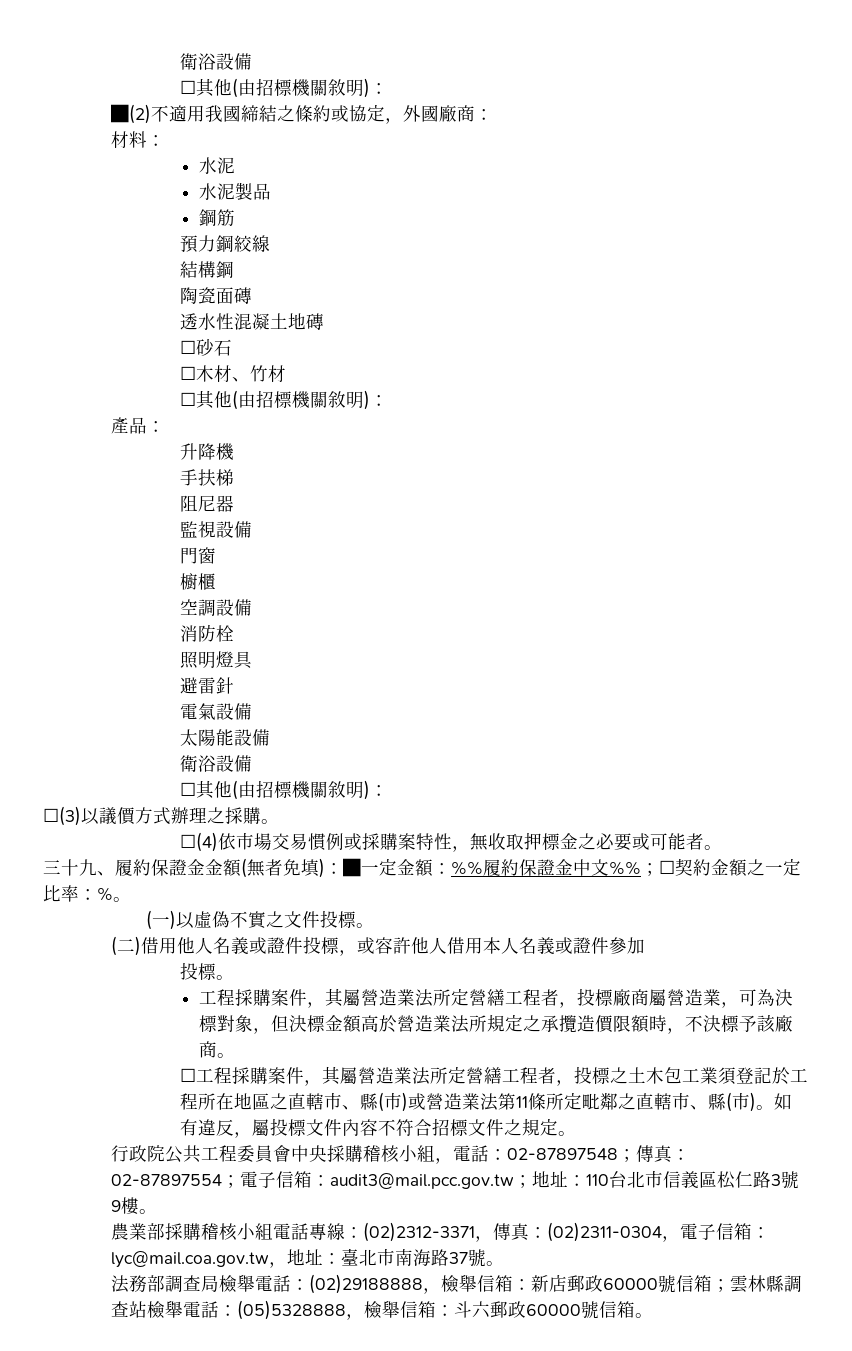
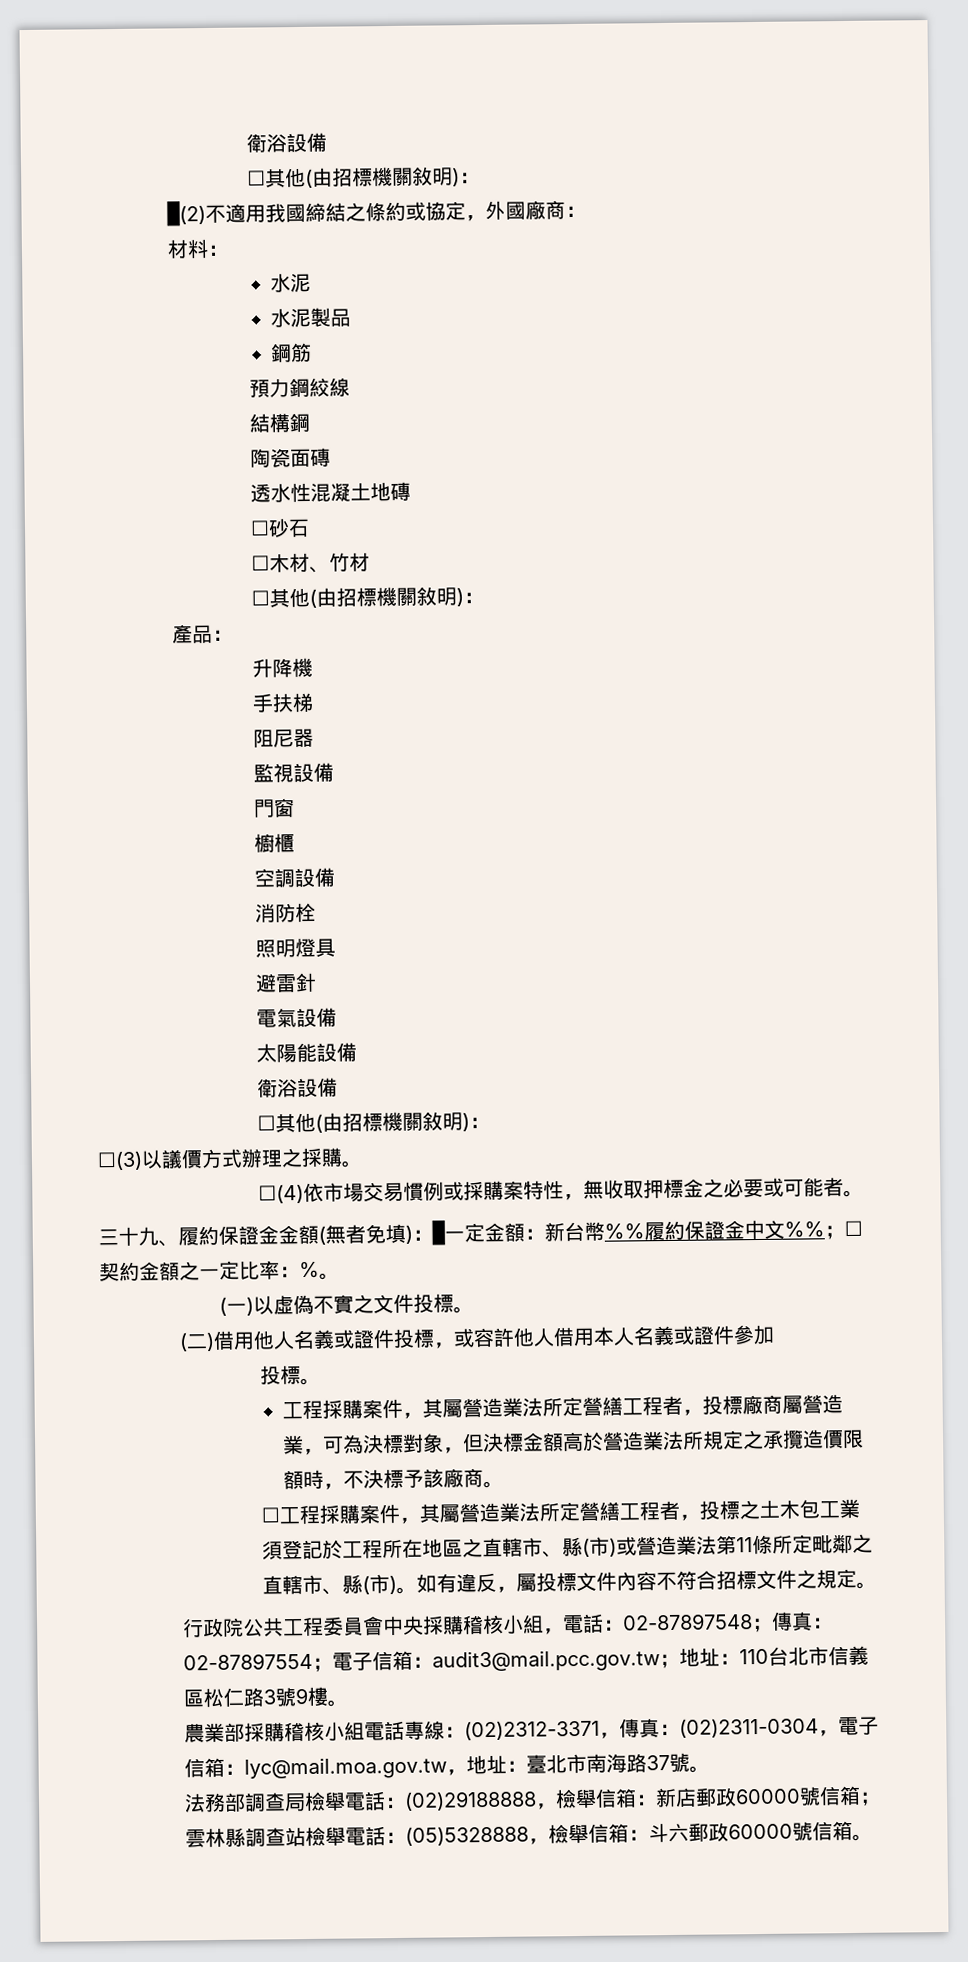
(451, 868) none -> [544,1221,605,1242] 新台幣
[111,1251,270,1268] lyc@mail.coa.gov.tw -> [243,1756,447,1780] lyc@mail.moa.gov.tw

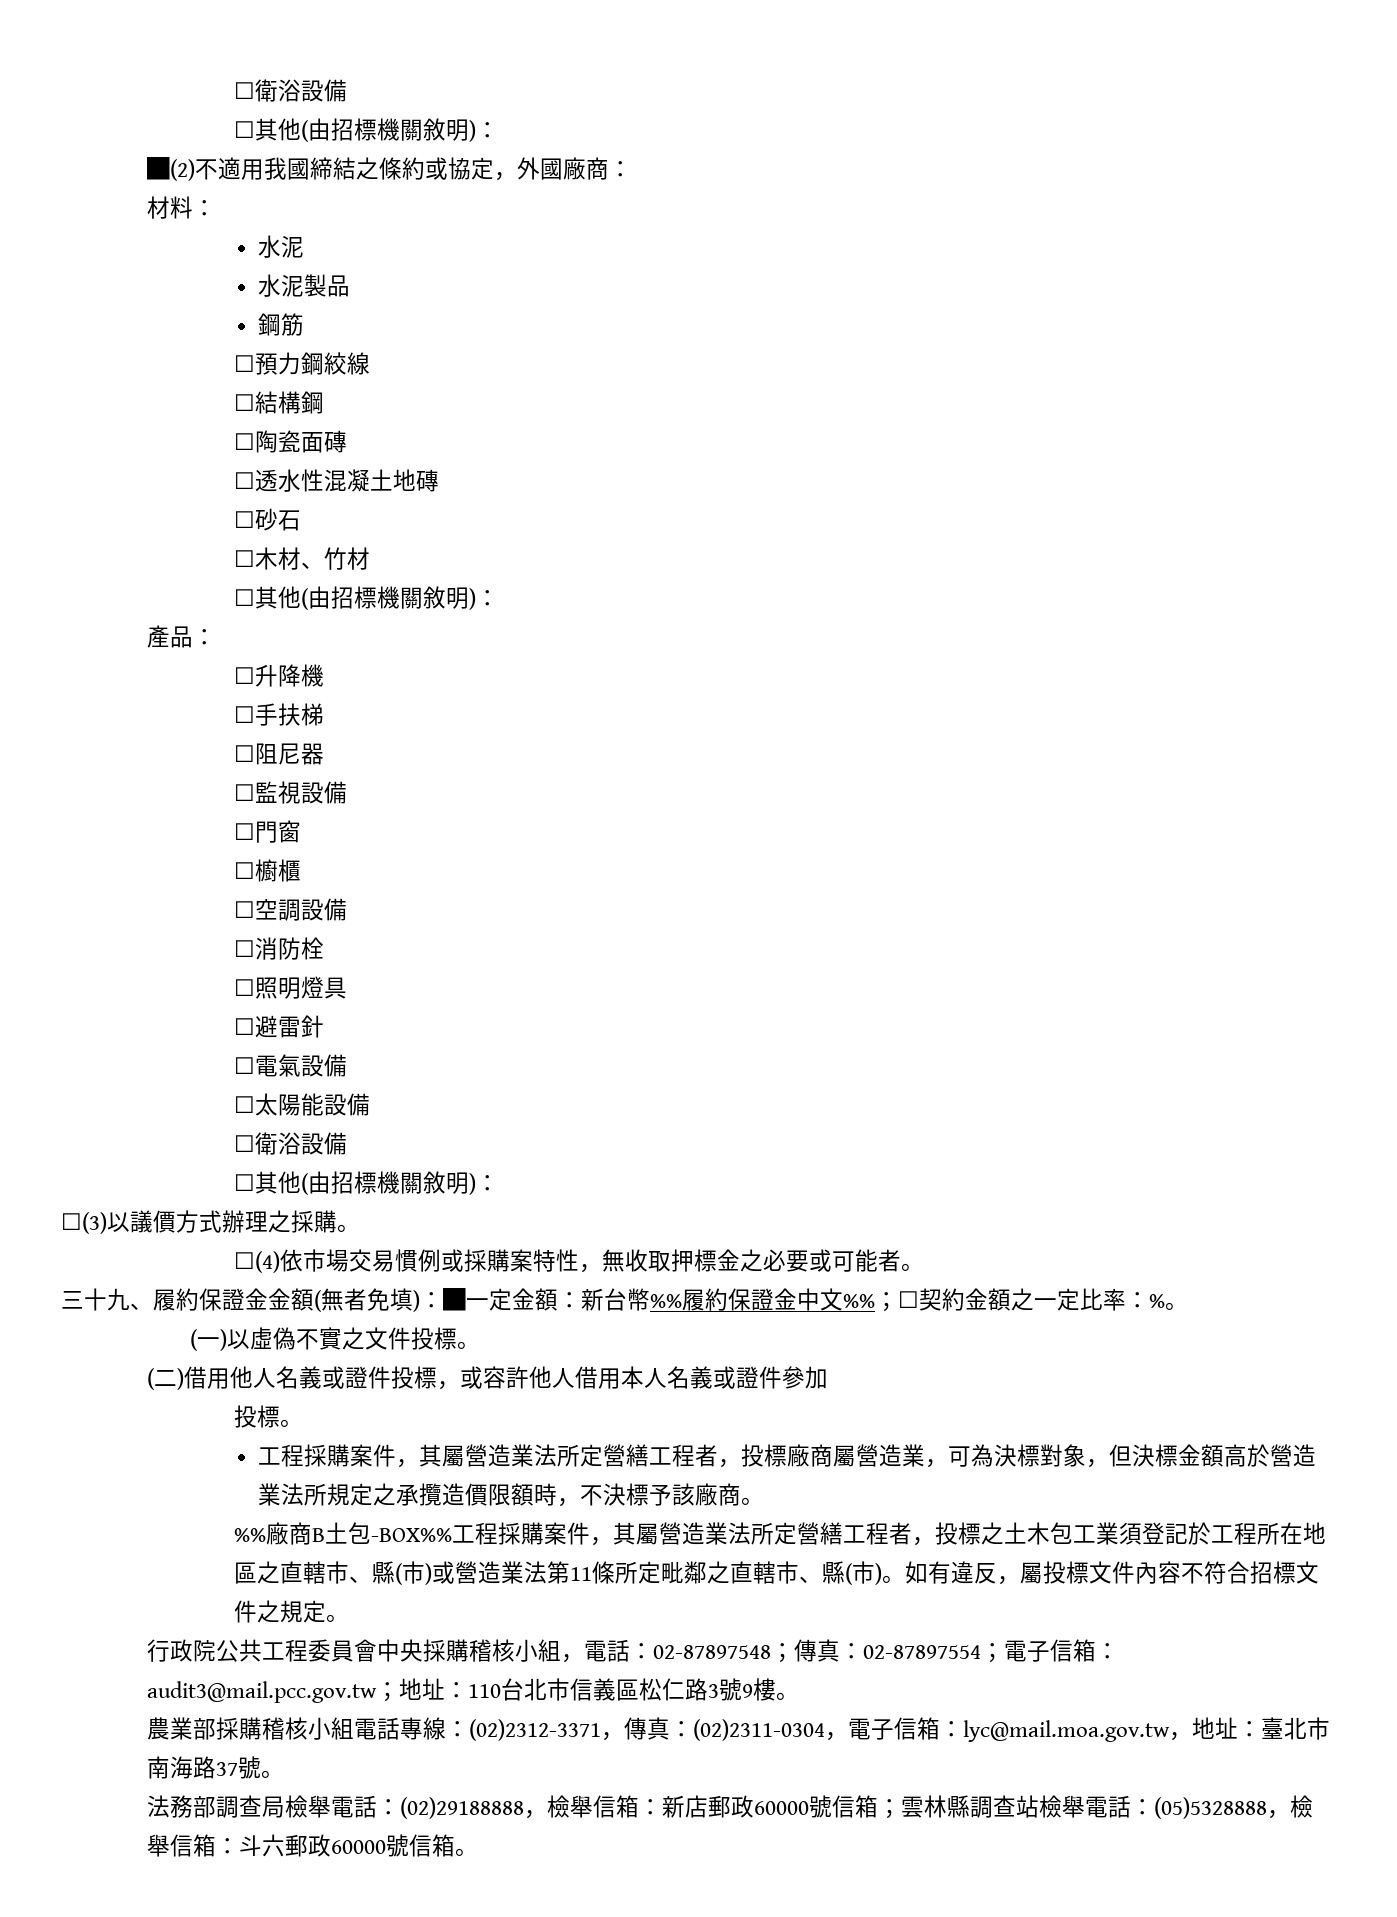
(245, 143) none -> [233,82,255,99] ☐
(312, 352) none -> [233,355,255,372] ☐
(350, 387) none -> [233,394,255,411] ☐
(310, 422) none -> [233,433,255,450] ☐
(331, 457) none -> [233,472,255,489] ☐
(233, 635) none -> [233,667,255,684] ☐
(313, 667) none -> [233,706,255,723] ☐
(314, 702) none -> [233,745,255,762] ☐
(314, 738) none -> [233,784,255,801] ☐
(334, 772) none -> [233,823,255,840] ☐
(295, 808) none -> [233,862,255,879] ☐
(295, 843) none -> [233,901,255,918] ☐
(335, 877) none -> [233,940,255,957] ☐
(316, 912) none -> [233,979,255,996] ☐
(336, 947) none -> [233,1018,255,1035] ☐
(317, 982) none -> [233,1057,255,1074] ☐
(337, 1017) none -> [233,1096,255,1113] ☐
(357, 1052) none -> [233,1135,255,1152] ☐
[260,1507,280,1523] ☐ -> [233,1522,452,1545] %%廠商B土包-BOX%%

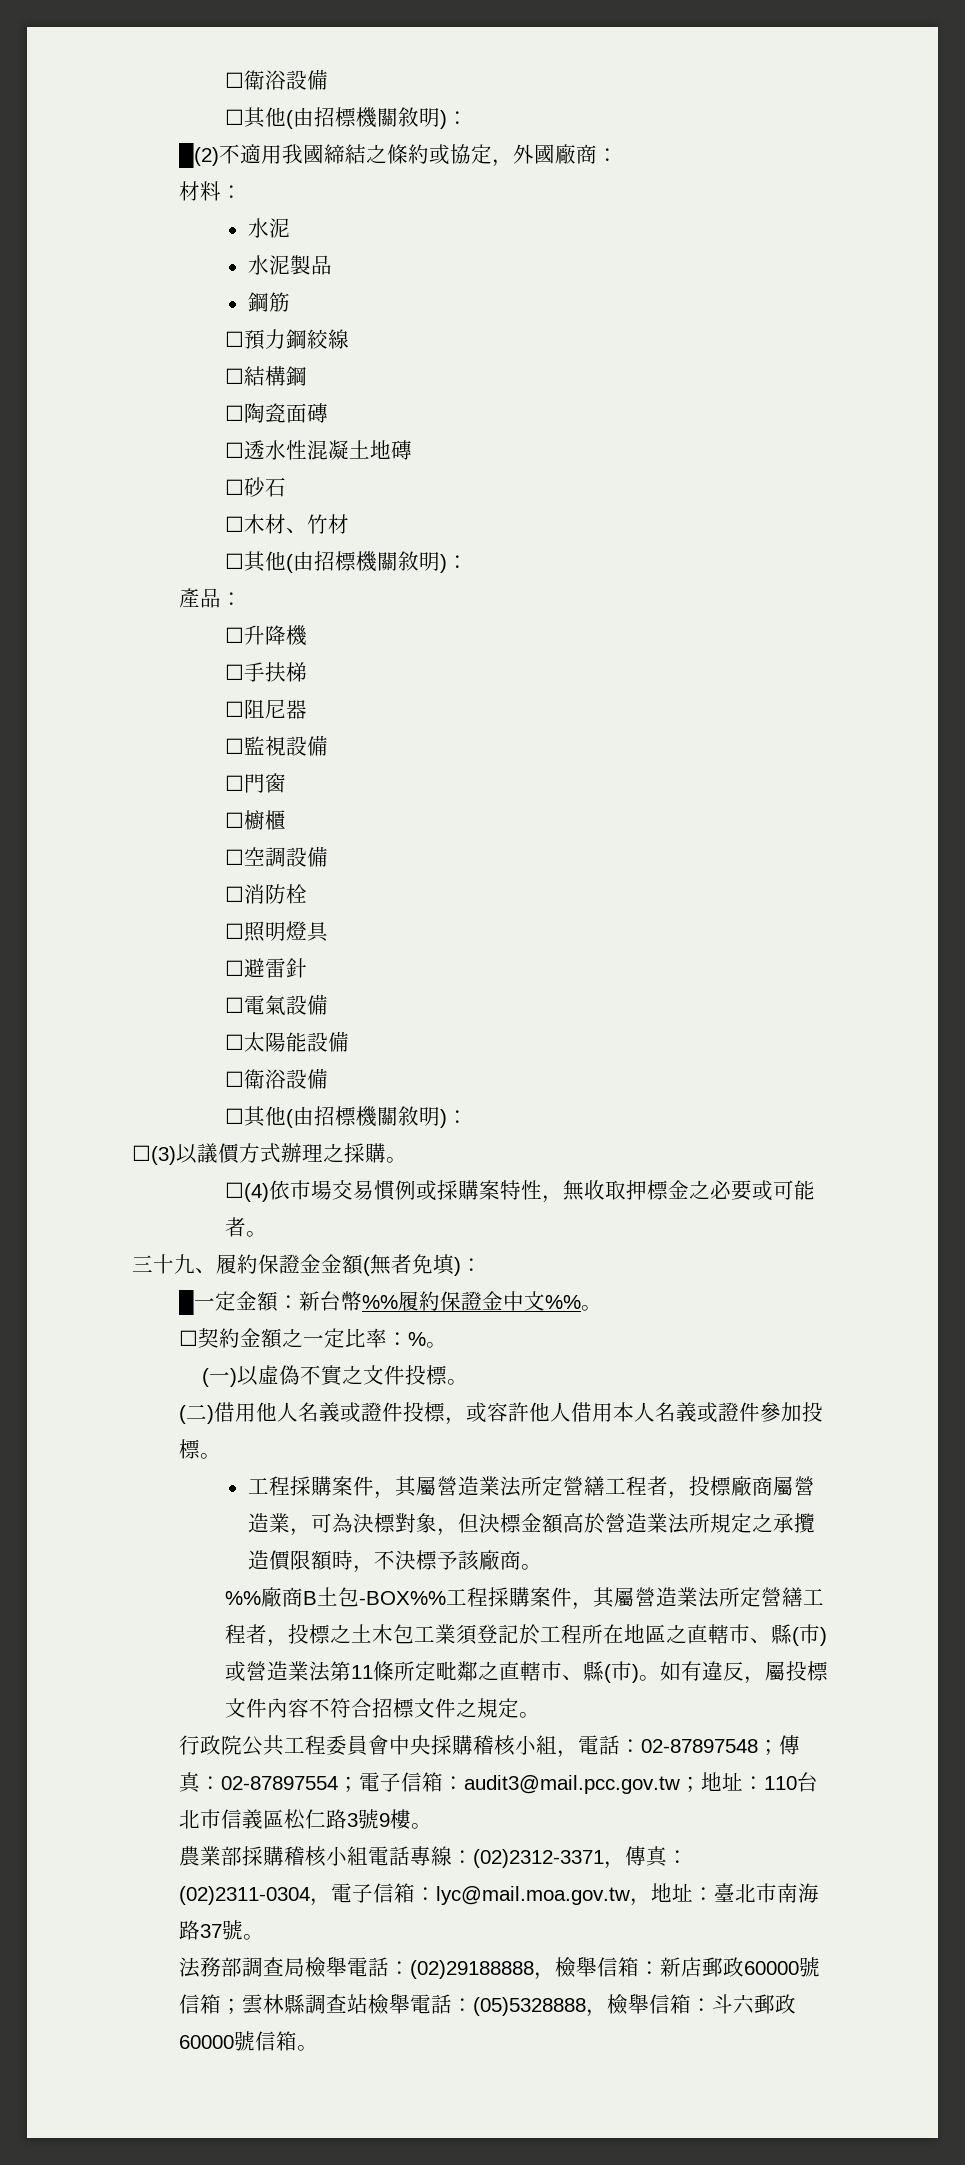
(443, 1300) none -> (482, 1265) //
[875,1292,898,1312] ； -> [580,1305,602,1311] 。 //
(829, 1377) // -> (802, 1412) none

